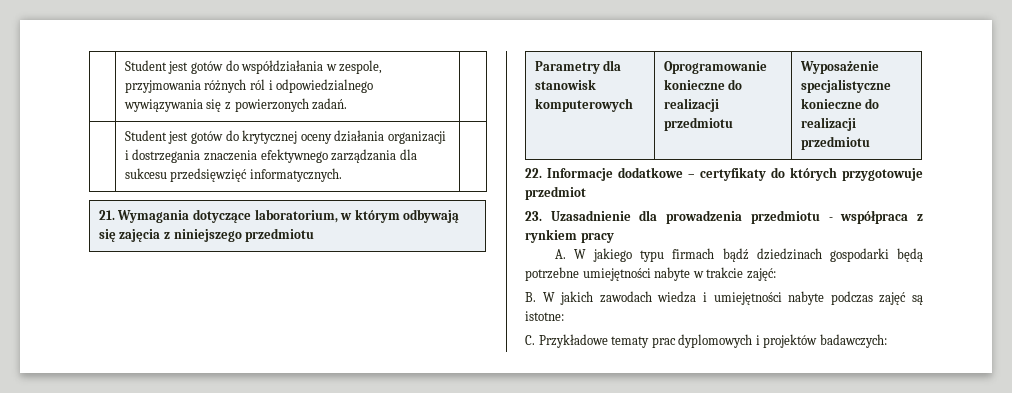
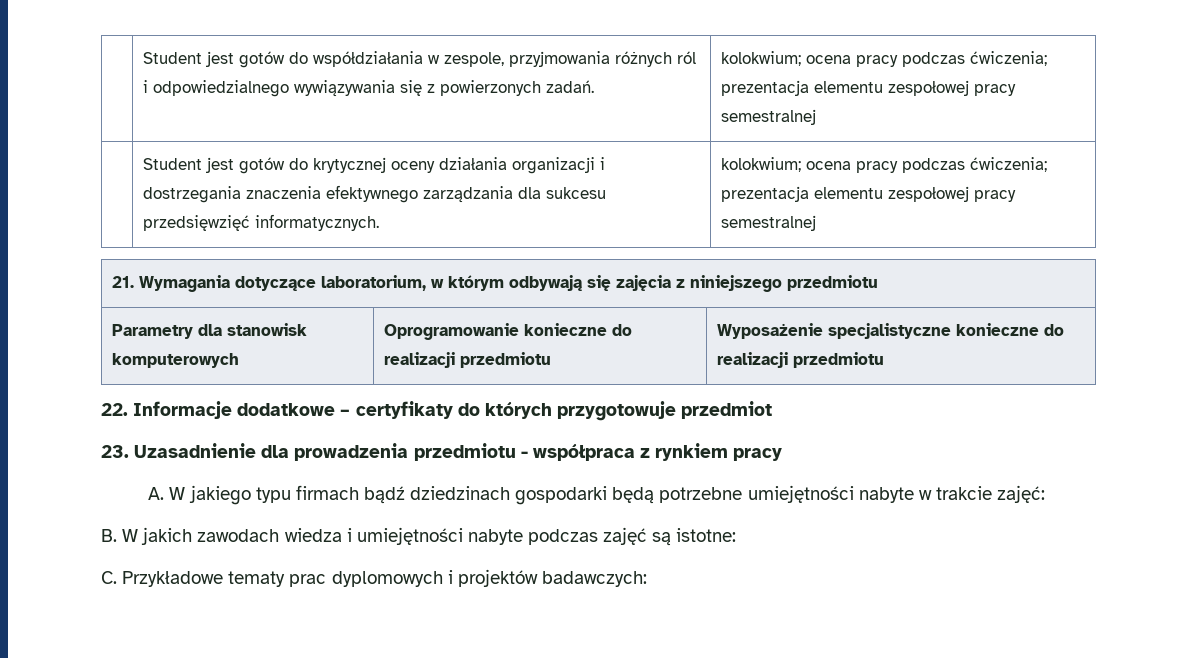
(348, 104) none -> [720,51,1047,67] [720,80,1016,96] [720,109,816,125] kolokwium; ocena pracy podczas ćwiczenia; prezentacja elementu zespołowej pracy semestralnej
(342, 175) none -> [720,157,1047,173] [720,186,1016,202] [720,215,816,231] kolokwium; ocena pracy podczas ćwiczenia; prezentacja elementu zespołowej pracy semestralnej

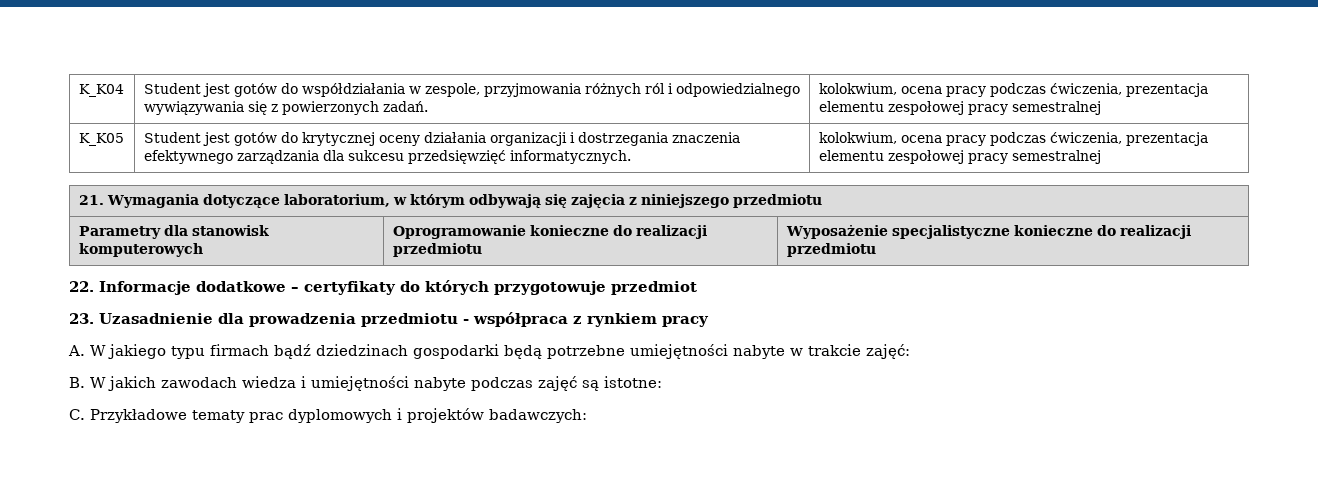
(142, 58) none -> [78,84,124,97] K_K04
[720,51,1047,67] [720,80,1016,96] [720,109,816,125] kolokwium; ocena pracy podczas ćwiczenia; prezentacja elementu zespołowej pracy semestralnej // -> [818,83,1208,97] [818,101,1101,115] [78,133,124,146] kolokwium, ocena pracy podczas ćwiczenia, prezentacja elementu zespołowej pracy semestralnej // K_K05
[720,157,1047,173] kolokwium; ocena pracy podczas ćwiczenia; -> [818,132,1122,146] kolokwium, ocena pracy podczas ćwiczenia,

